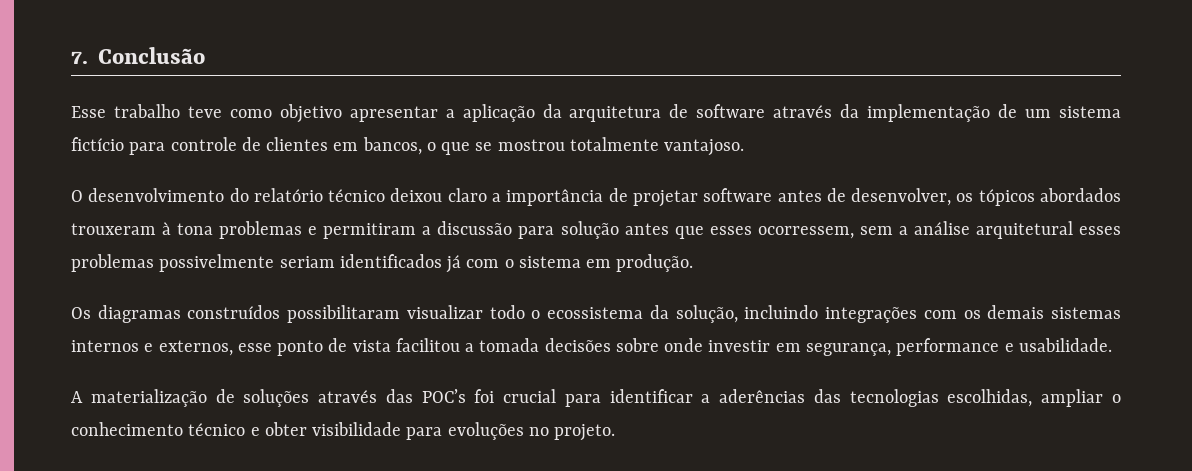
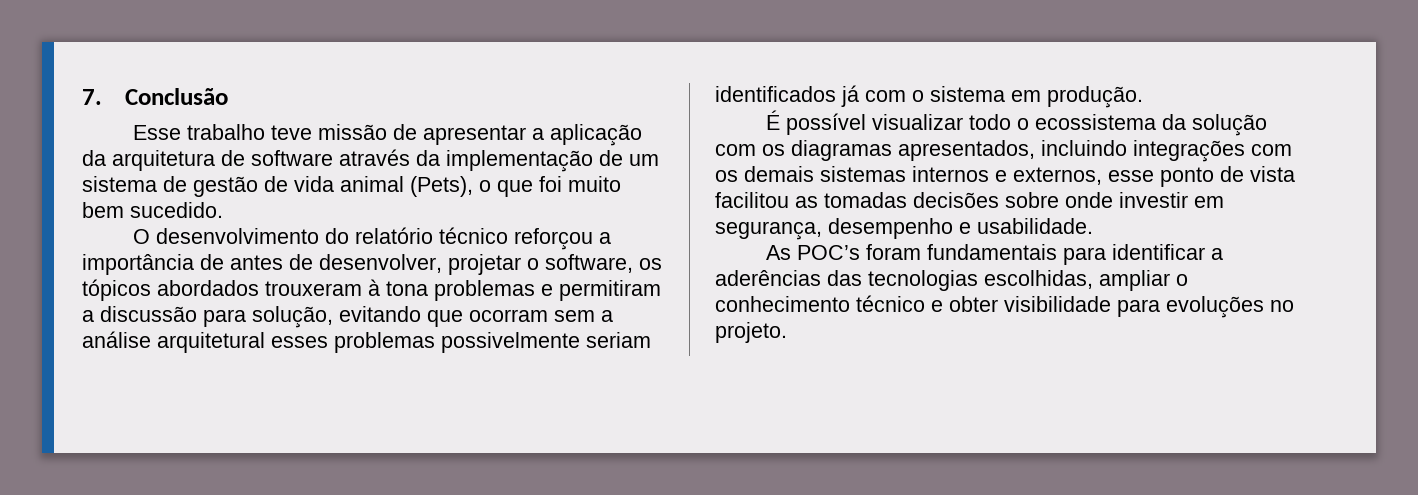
[229,104,342,123] como objetivo -> [318,124,418,140] missão de
[71,137,745,156] fictício para controle de clientes em bancos, o que se mostrou totalmente vantajoso. -> [163,176,621,197] [82,202,223,218] de gestão de vida animal (Pets), o que foi muito bem sucedido.
[390,188,487,202] deixou claro -> [514,228,594,250] reforçou
[632,188,773,207] projetar software -> (224, 262) none
(952, 197) none -> [448,254,633,275] projetar o software,
[560,221,854,239] solução antes que esses ocorressem, -> [252,306,548,328] solução, evitando que ocorram
[71,305,401,323] Os diagramas construídos possibilitaram -> [766,110,867,135] É possível
[675,305,738,323] solução, -> [1192,114,1268,136] [715,140,1035,161] solução com os diagramas apresentados,
[465,338,540,352] a tomada -> [795,192,907,208] as tomadas
[896,338,1000,356] performance -> [828,218,953,239] desempenho
[71,389,557,407] A materialização de soluções através das POC’s foi crucial -> [766,244,1058,260] As POC’s foram fundamentais

